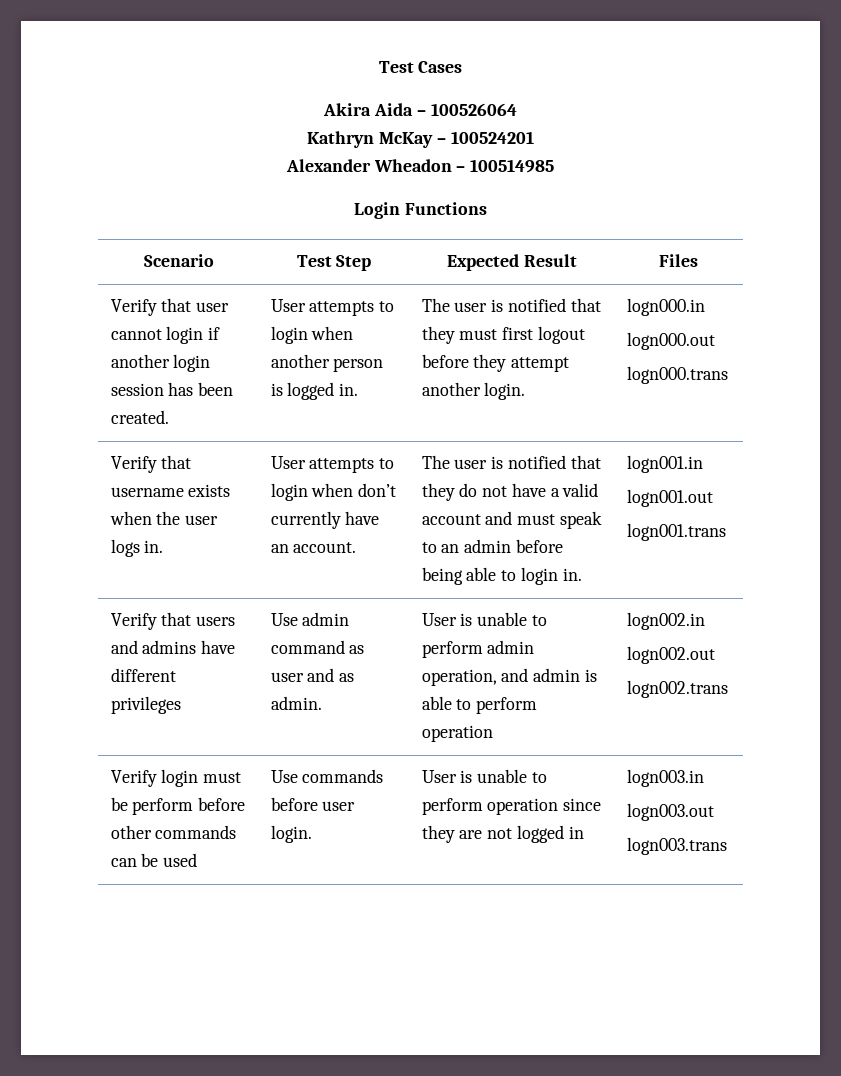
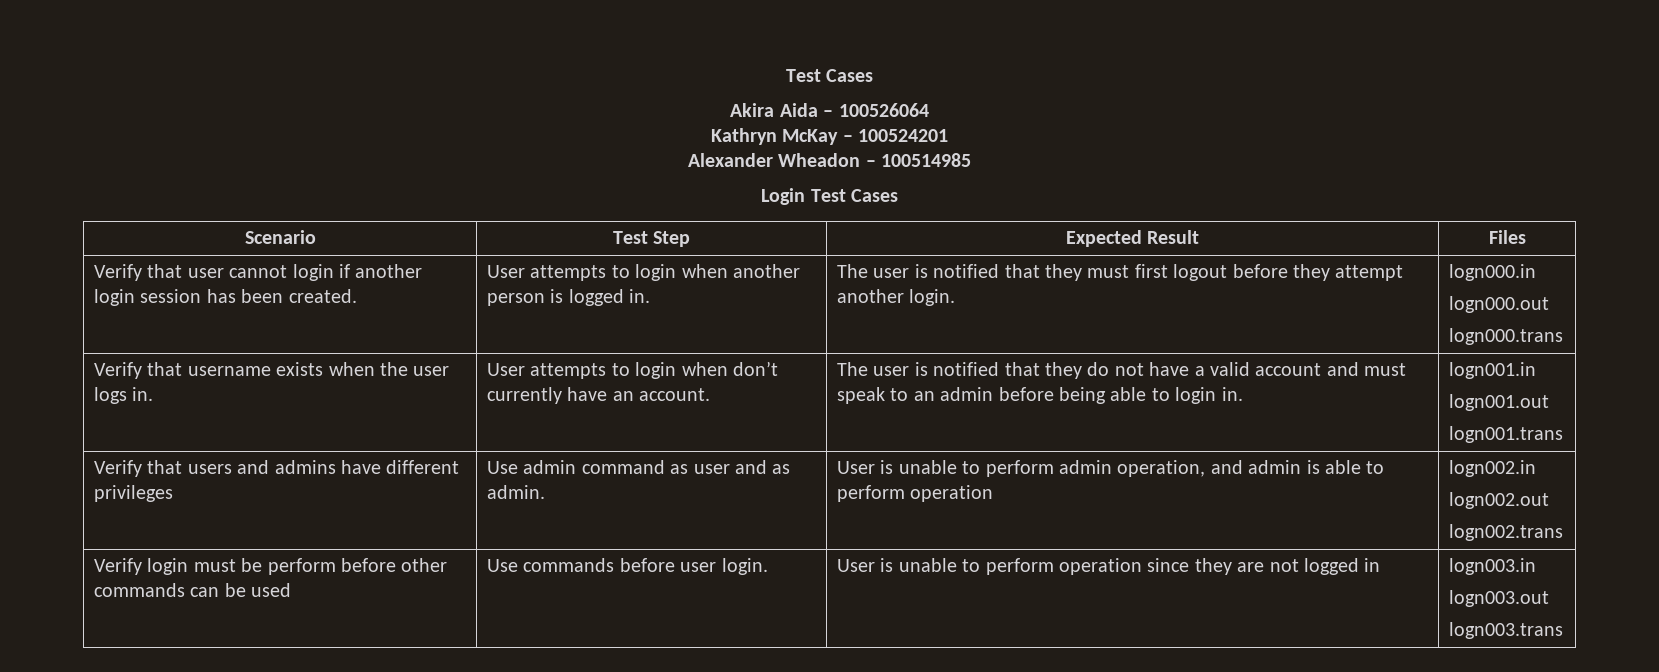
[404,202,487,215] Functions -> [810,189,898,202] Test Cases

